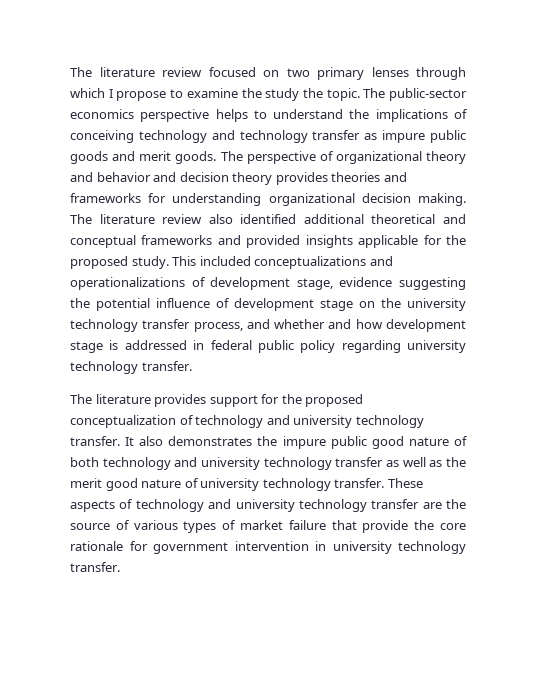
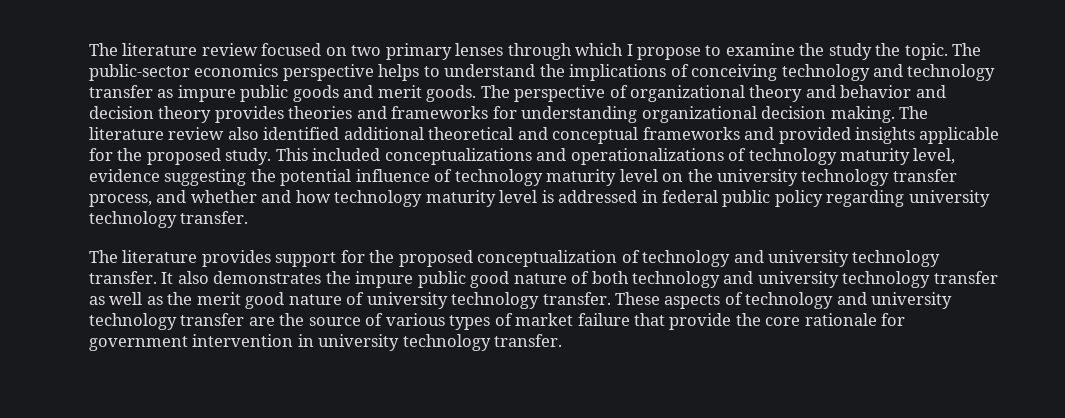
[210,277,333,290] development stage, -> [748,148,956,165] technology maturity level,
[234,298,353,311] development stage -> [454,169,658,186] technology maturity level
[386,319,466,332] [70,341,103,353] development stage -> [334,190,538,207] technology maturity level

